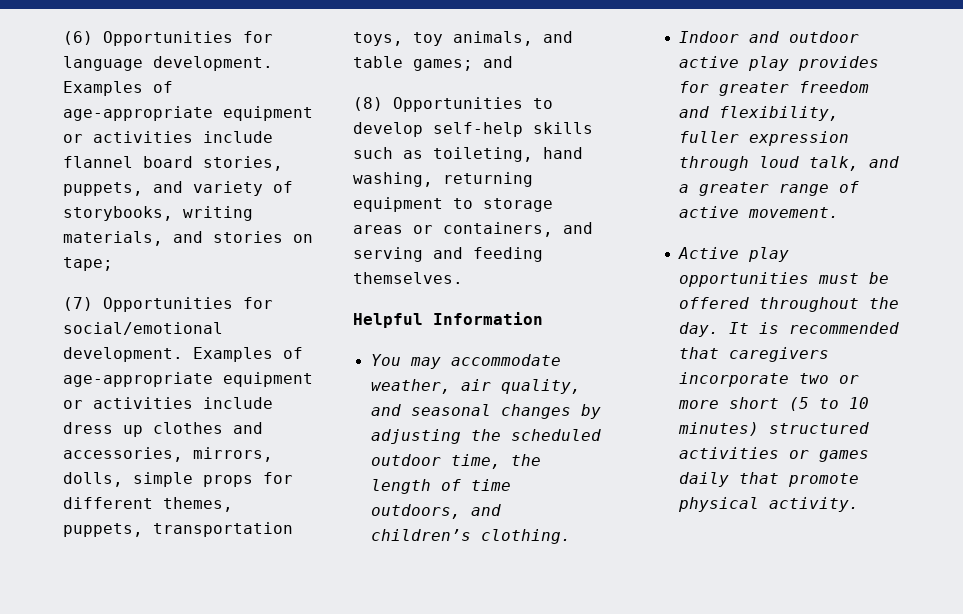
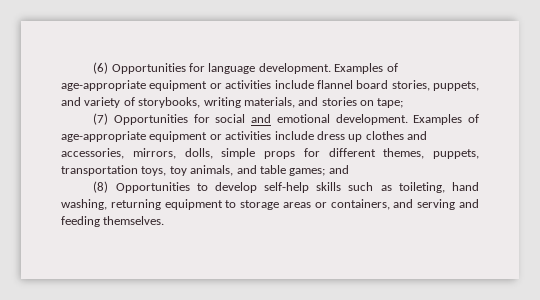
[63,322,223,335] social/emotional -> [215,114,330,123] social and emotional
[353,312,543,328] [370,354,561,369] [370,379,581,394] [370,404,601,419] [370,429,601,444] [370,454,541,469] [370,479,511,494] [370,504,501,519] [370,529,571,544] [679,31,860,43] [679,56,880,71] [679,81,870,96] [679,106,840,121] [679,131,850,146] [679,156,900,171] [679,181,860,196] [679,206,840,218] [678,247,790,262] [679,272,890,287] [679,297,900,312] [679,322,900,337] [679,347,830,362] [679,372,860,387] [678,397,870,411] [678,422,870,436] [679,447,870,462] [679,472,860,487] [678,497,860,512] // Helpful Information // You may accommodate weather, air quality, and seasonal changes by adjusting the scheduled outdoor time, the length of time outdoors, and children’s clothing. // Indoor and outdoor active play provides for greater freedom and flexibility, fuller expression through loud talk, and a greater range of active movement. // Active play opportunities must be offered throughout the day. It is recommended that caregivers incorporate two or more short (5 to 10 minutes) structured activities or games daily that promote physical activity. -> (165, 220) none

